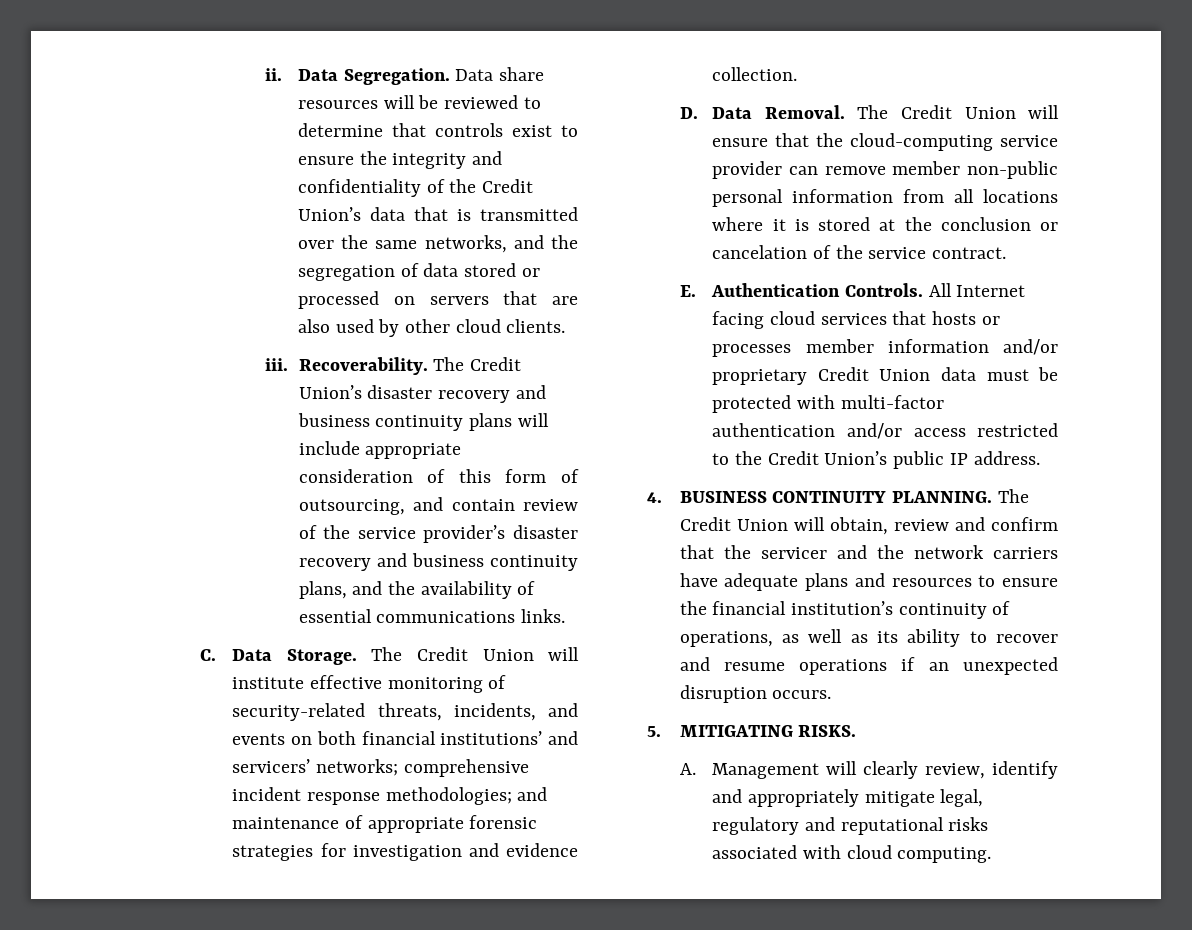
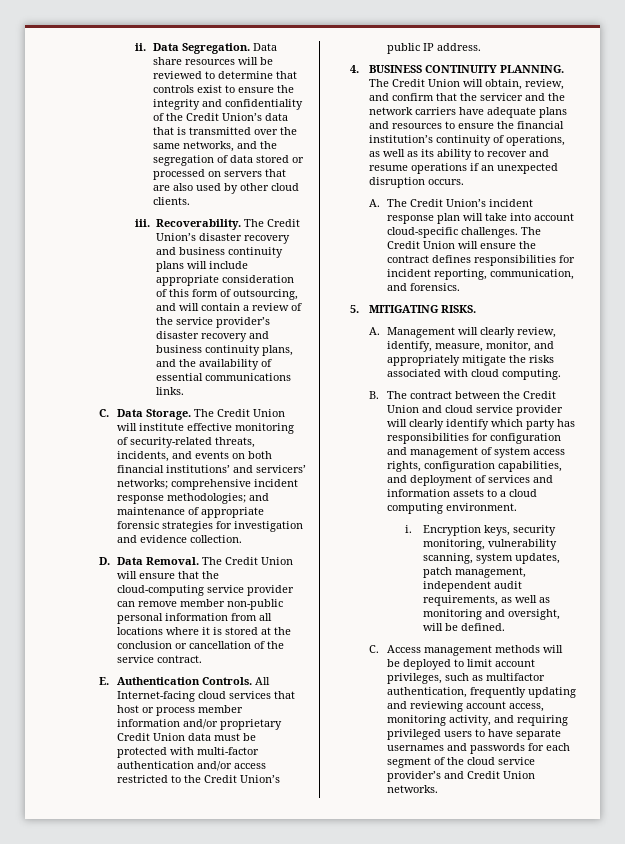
[451,499,515,511] contain -> [178,303,249,311] will contain a
[712,245,808,259] cancelation -> [188,641,251,649] cancellation
[956,285,1026,297] [712,311,765,329] Internet facing -> [116,691,195,702] Internet-facing
[932,311,1000,325] [712,344,792,357] hosts or processes -> [116,705,195,716] host or process
[893,519,949,531] review -> [524,79,564,90] review,
(832, 694) none -> [368,199,533,207] [386,213,574,224] [386,227,541,238] [386,241,536,249] [386,255,575,266] [386,269,574,280] [386,283,460,291] // A. The Credit Union’s incident response plan will take into account cloud-specific challenges. The Credit Union will ensure the contract defines responsibilities for incident reporting, communication, and forensics.
[992,761,1058,779] [712,789,984,807] [712,817,944,835] identify and appropriately mitigate legal, regulatory and reputational -> [386,341,554,352] [386,355,526,366] identify, measure, monitor, and appropriately mitigate the
(992, 855) none -> [368,391,556,399] [386,405,563,416] [386,419,575,430] [386,433,561,444] [386,447,565,458] [386,461,562,472] [386,475,553,486] [386,489,537,497] [386,503,517,514] [405,525,557,536] [423,539,558,550] [423,553,561,564] [423,567,527,578] [423,581,523,592] [423,595,551,606] [423,609,561,620] [423,623,506,631] [368,645,563,656] [386,659,535,670] [386,673,545,684] [386,687,576,698] [386,701,544,712] [386,715,568,726] [386,729,561,740] [386,743,570,754] [386,757,535,768] [386,771,535,782] [386,785,438,793] // B. The contract between the Credit Union and cloud service provider will clearly identify which party has responsibilities for configuration and management of system access rights, configuration capabilities, and deployment of services and information assets to a cloud computing environment. // i. Encryption keys, security monitoring, vulnerability scanning, system updates, patch management, independent audit requirements, as well as monitoring and oversight, will be defined. // C. Access management methods will be deployed to limit account privileges, such as multifactor authentication, frequently updating and reviewing account access, monitoring activity, and requiring privileged users to have separate usernames and passwords for each segment of the cloud service provider’s and Credit Union networks.

